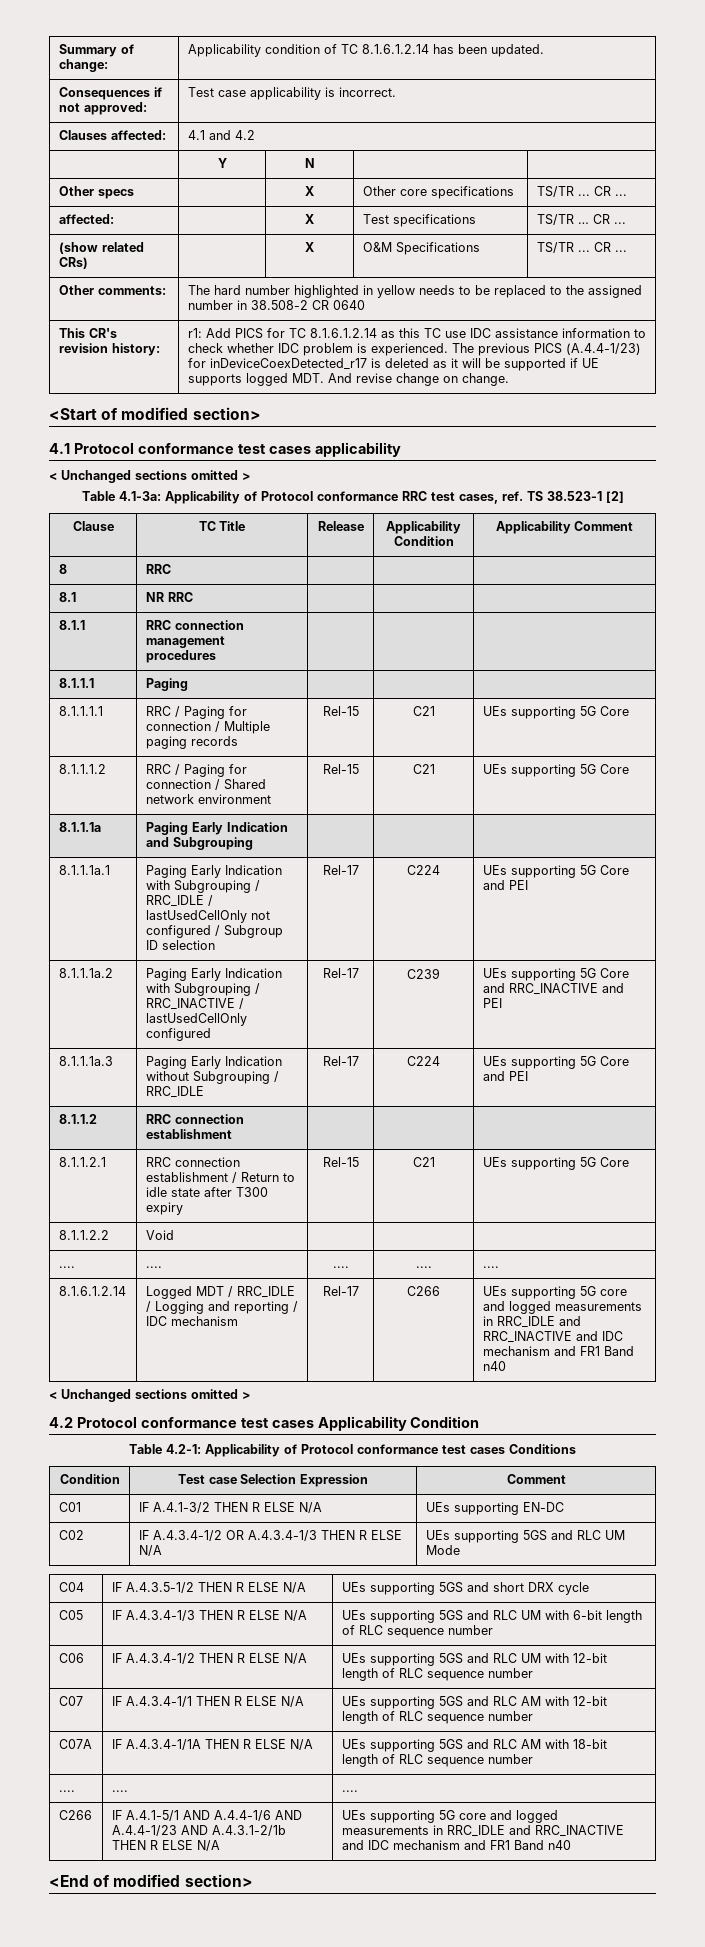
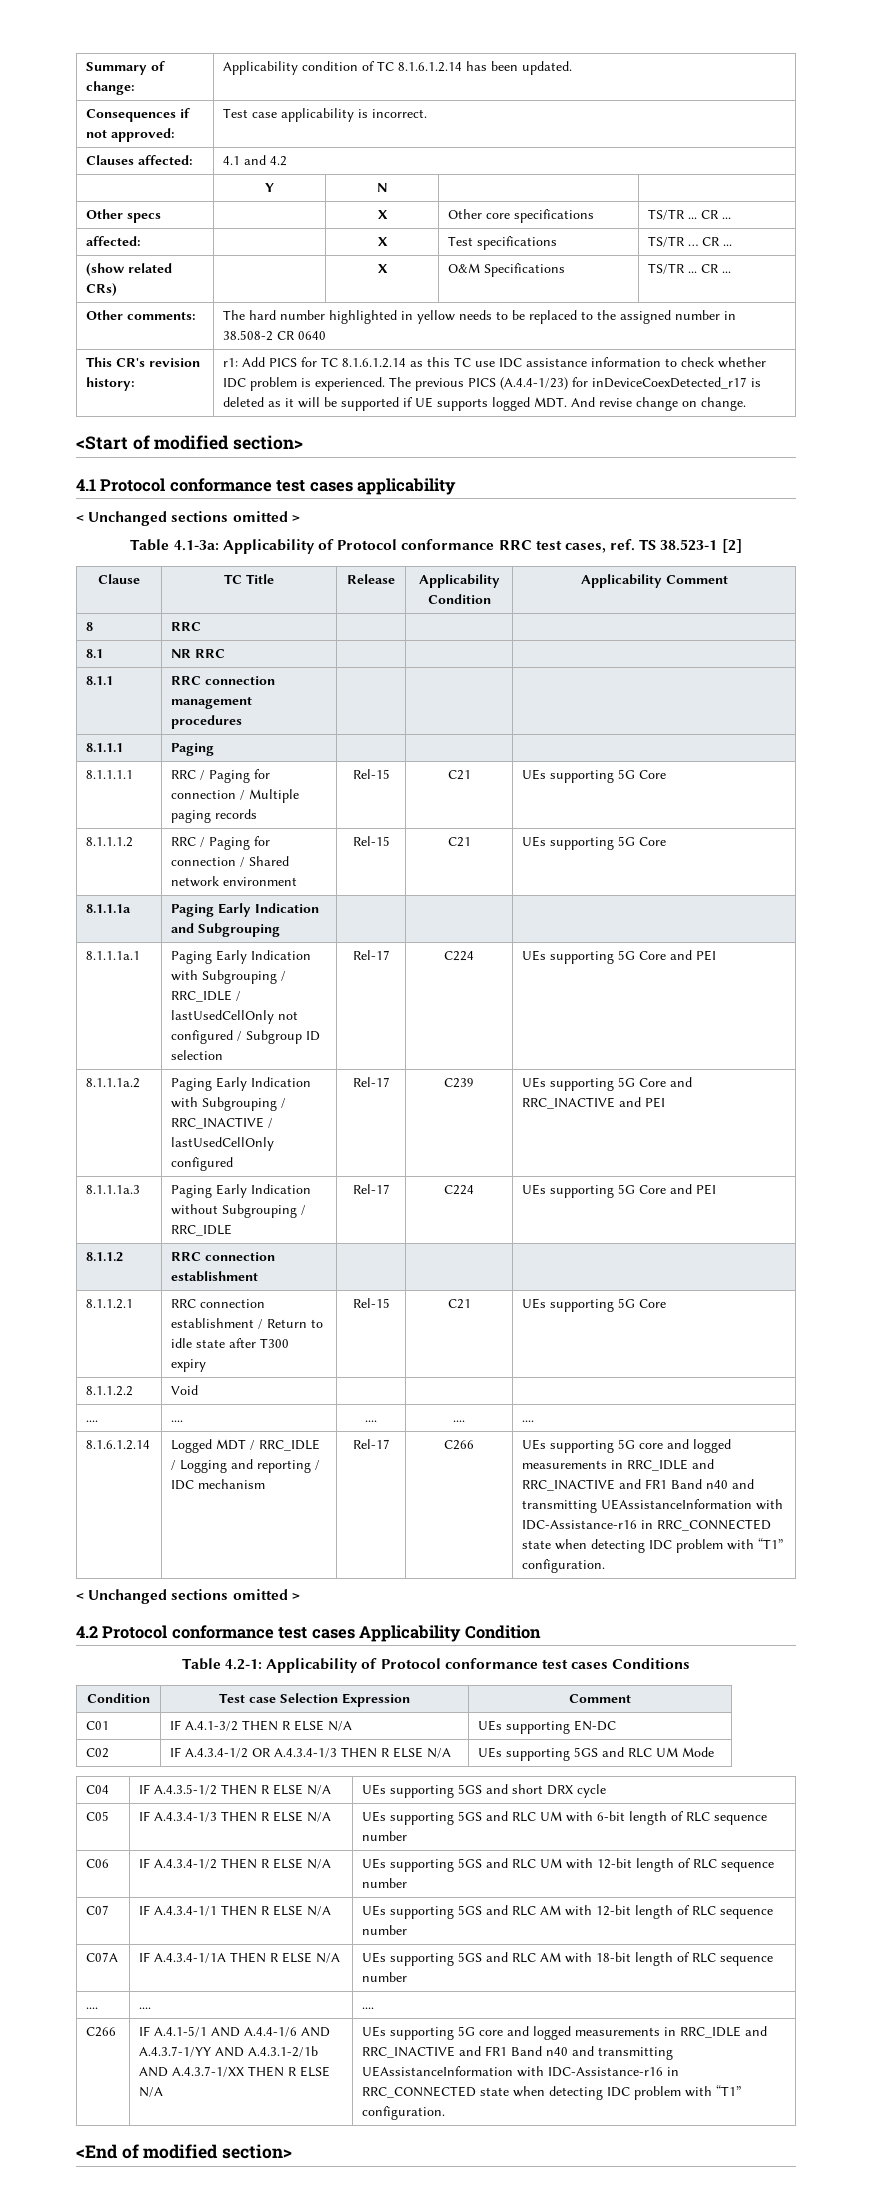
[601,1331,623,1341] [482,1346,634,1356] [482,1361,506,1371] IDC mechanism and FR1 Band n40 -> [645,1479,755,1489] [522,1499,784,1513] [522,1519,772,1531] [522,1538,784,1553] [522,1559,606,1573] FR1 Band n40 and transmitting UEAssistanceInformation with IDC-Assistance-r16 in RRC_CONNECTED state when detecting IDC problem with “T1” configuration.
[111,1825,177,1836] A.4.4-1/23 -> [139,2046,212,2057] A.4.3.7-1/YY
(286, 1830) none -> [139,2066,245,2077] AND A.4.3.7-1/XX
[367,1840,571,1850] IDC mechanism and FR1 Band n40 -> [485,2046,674,2060] [362,2066,680,2077] [362,2085,742,2100] [362,2106,446,2120] FR1 Band n40 and transmitting UEAssistanceInformation with IDC-Assistance-r16 in RRC_CONNECTED state when detecting IDC problem with “T1” configuration.

